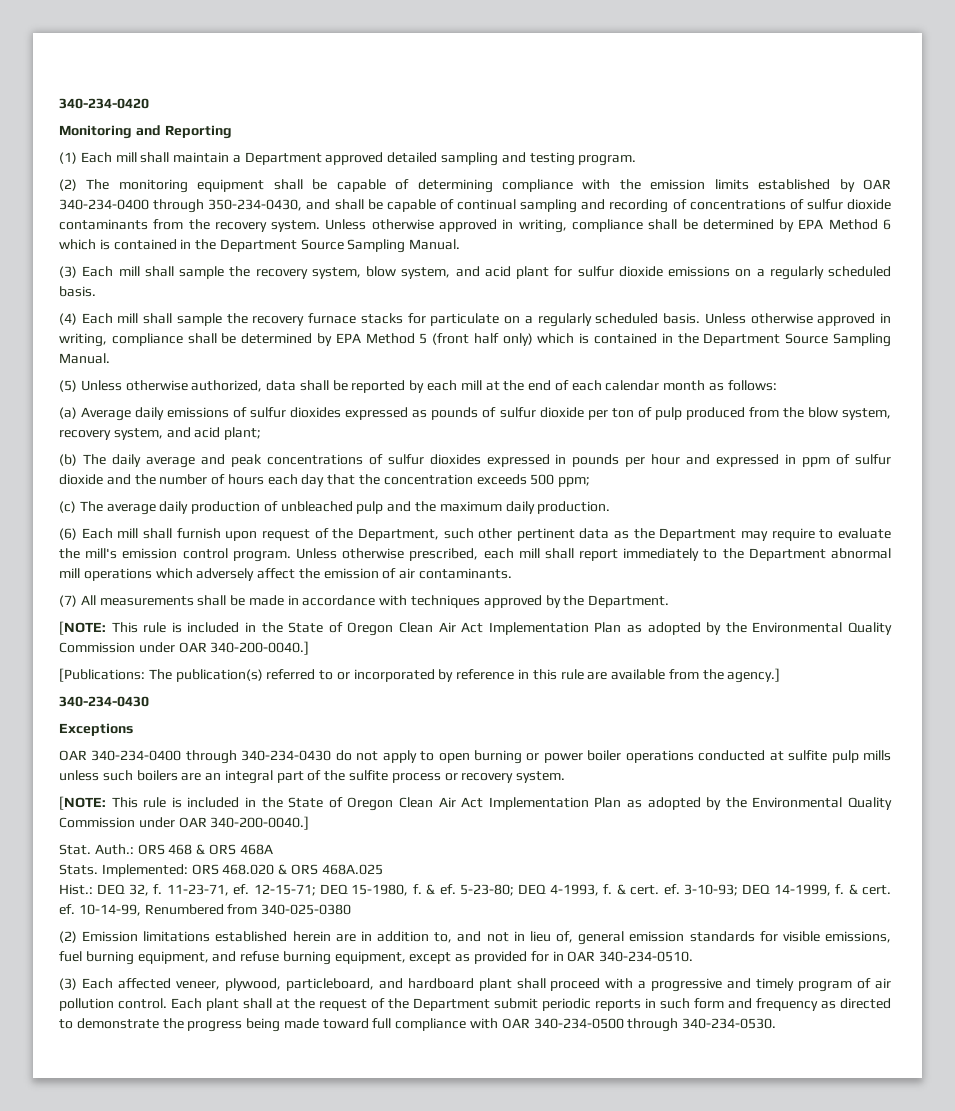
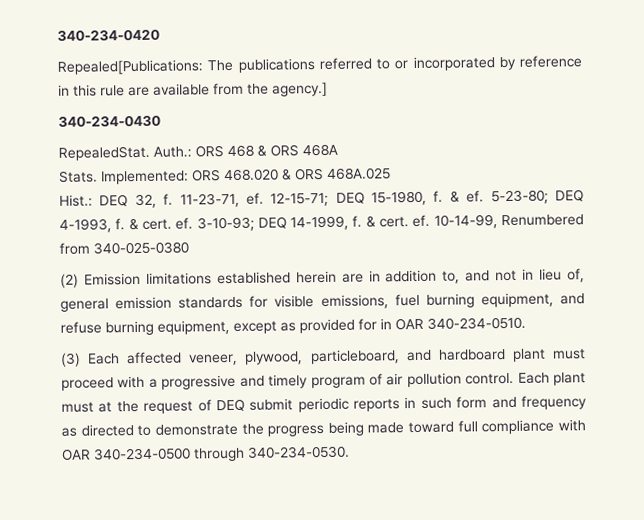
[59,125,232,139] [59,152,637,166] [59,179,891,193] [59,199,891,213] [59,219,891,233] [59,239,461,253] [59,266,891,280] [59,286,96,297] [59,313,891,327] [59,333,891,347] [59,353,110,364] [59,380,777,393] [59,407,891,421] [59,427,262,440] [59,454,892,468] [59,474,591,487] [59,501,611,515] [59,528,891,541] [59,548,891,562] [59,568,513,581] [59,595,670,608] [59,621,893,636] [59,641,310,655] [59,668,263,682] Monitoring and Reporting // (1) Each mill shall maintain a Department approved detailed sampling and testing program. // (2) The monitoring equipment shall be capable of determining compliance with the emission limits established by OAR 340-234-0400 through 350-234-0430, and shall be capable of continual sampling and recording of concentrations of sulfur dioxide contaminants from the recovery system. Unless otherwise approved in writing, compliance shall be determined by EPA Method 6 which is contained in the Department Source Sampling Manual. // (3) Each mill shall sample the recovery system, blow system, and acid plant for sulfur dioxide emissions on a regularly scheduled basis. // (4) Each mill shall sample the recovery furnace stacks for particulate on a regularly scheduled basis. Unless otherwise approved in writing, compliance shall be determined by EPA Method 5 (front half only) which is contained in the Department Source Sampling Manual. // (5) Unless otherwise authorized, data shall be reported by each mill at the end of each calendar month as follows: // (a) Average daily emissions of sulfur dioxides expressed as pounds of sulfur dioxide per ton of pulp produced from the blow system, recovery system, and acid plant; // (b) The daily average and peak concentrations of sulfur dioxides expressed in pounds per hour and expressed in ppm of sulfur dioxide and the number of hours each day that the concentration exceeds 500 ppm; // (c) The average daily production of unbleached pulp and the maximum daily production. // (6) Each mill shall furnish upon request of the Department, such other pertinent data as the Department may require to evaluate the mill's emission control program. Unless otherwise prescribed, each mill shall report immediately to the Department abnormal mill operations which adversely affect the emission of air contaminants. // (7) All measurements shall be made in accordance with techniques approved by the Department. // [NOTE: This rule is included in the State of Oregon Clean Air Act Implementation Plan as adopted by the Environmental Quality Commission under OAR 340-200-0040.] // [Publications: The publication(s) -> [57,58,315,75] Repealed[Publications: The publications
[59,723,133,736] [59,750,892,764] [59,770,566,784] [59,796,893,811] [59,816,310,830] [59,844,91,855] Exceptions // OAR 340-234-0400 through 340-234-0430 do not apply to open burning or power boiler operations conducted at sulfite pulp mills unless such boilers are an integral part of the sulfite process or recovery system. // [NOTE: This rule is included in the State of Oregon Clean Air Act Implementation Plan as adopted by the Environmental Quality Commission under OAR 340-200-0040.] // Stat. -> [58,145,150,161] RepealedStat.
[516,978,546,989] shall -> [551,348,586,360] must
[243,998,272,1009] shall -> [61,401,94,413] must
[388,998,490,1011] the Department -> [215,398,245,412] DEQ

